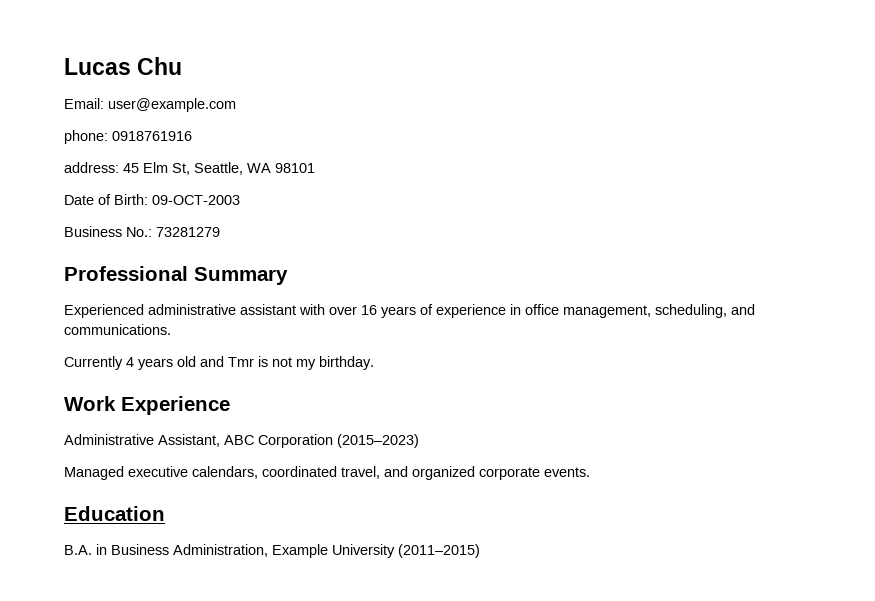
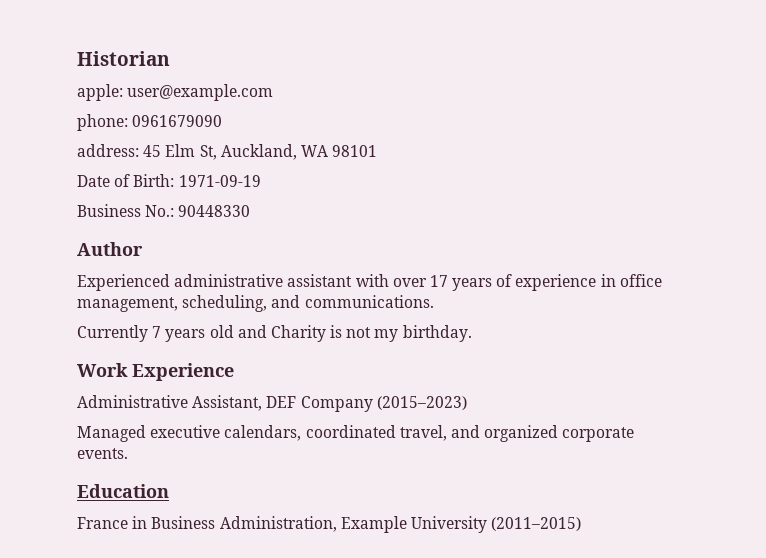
[64,57,183,75] [64,98,104,109] Lucas Chu // Email: -> [77,51,170,66] [77,84,123,101] Historian // apple:
[112,131,192,141] 0918761916 -> [132,115,223,127] 0961679090
[194,162,243,175] Seattle, -> [220,144,297,160] Auckland,
[152,195,240,205] 09-OCT-2003 -> [178,175,261,187] 1971-09-19
[156,227,220,237] [64,266,288,285] 73281279 // Professional Summary -> [178,205,251,217] [77,242,143,256] 90448330 // Author
[361,305,377,315] 16 -> [429,275,448,287] 17
[126,357,134,367] 4 -> [152,326,162,338] 7
[228,357,254,367] Tmr -> [270,325,326,342] Charity
[224,434,333,448] ABC Corporation -> [266,396,373,412] DEF Company
[64,545,92,555] B.A. -> [77,517,128,529] France

